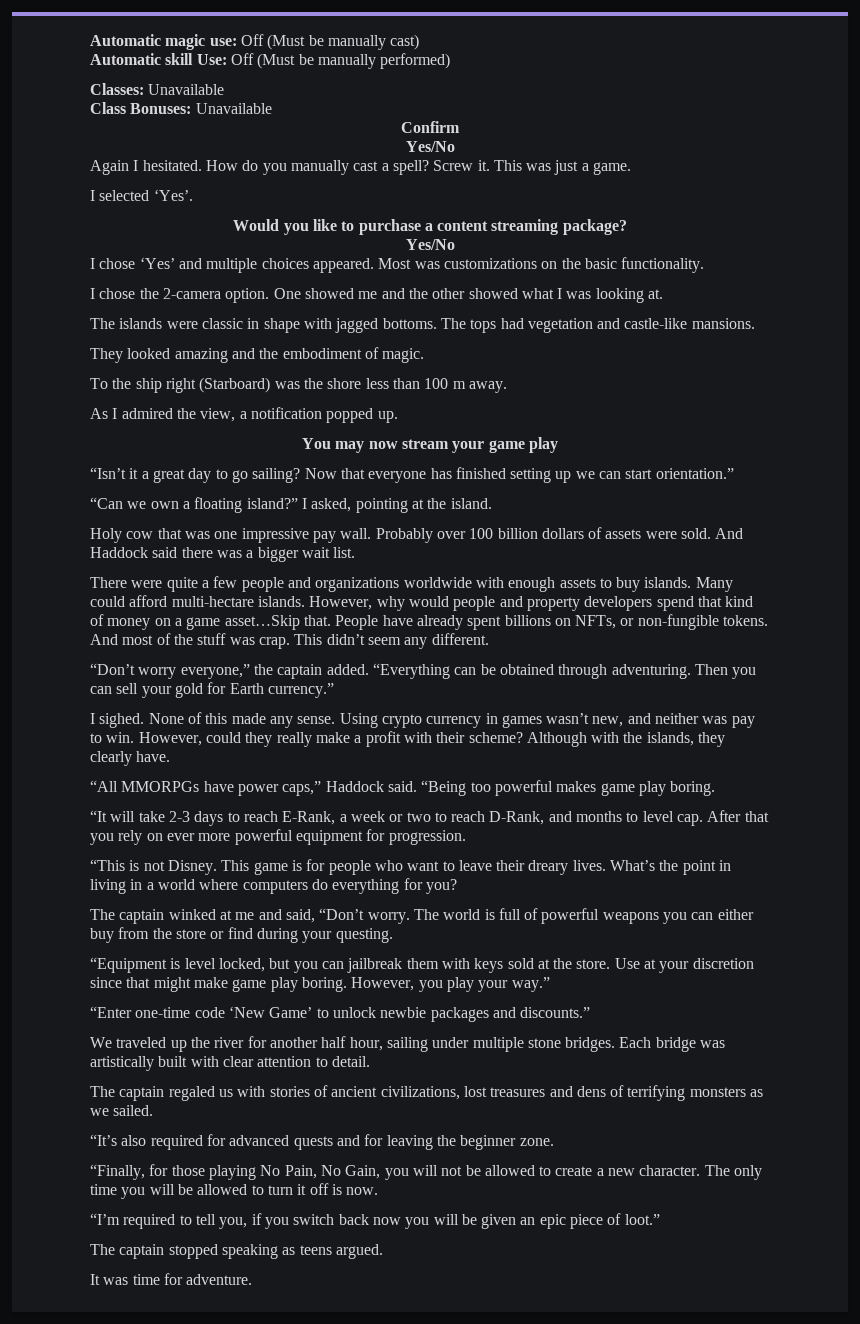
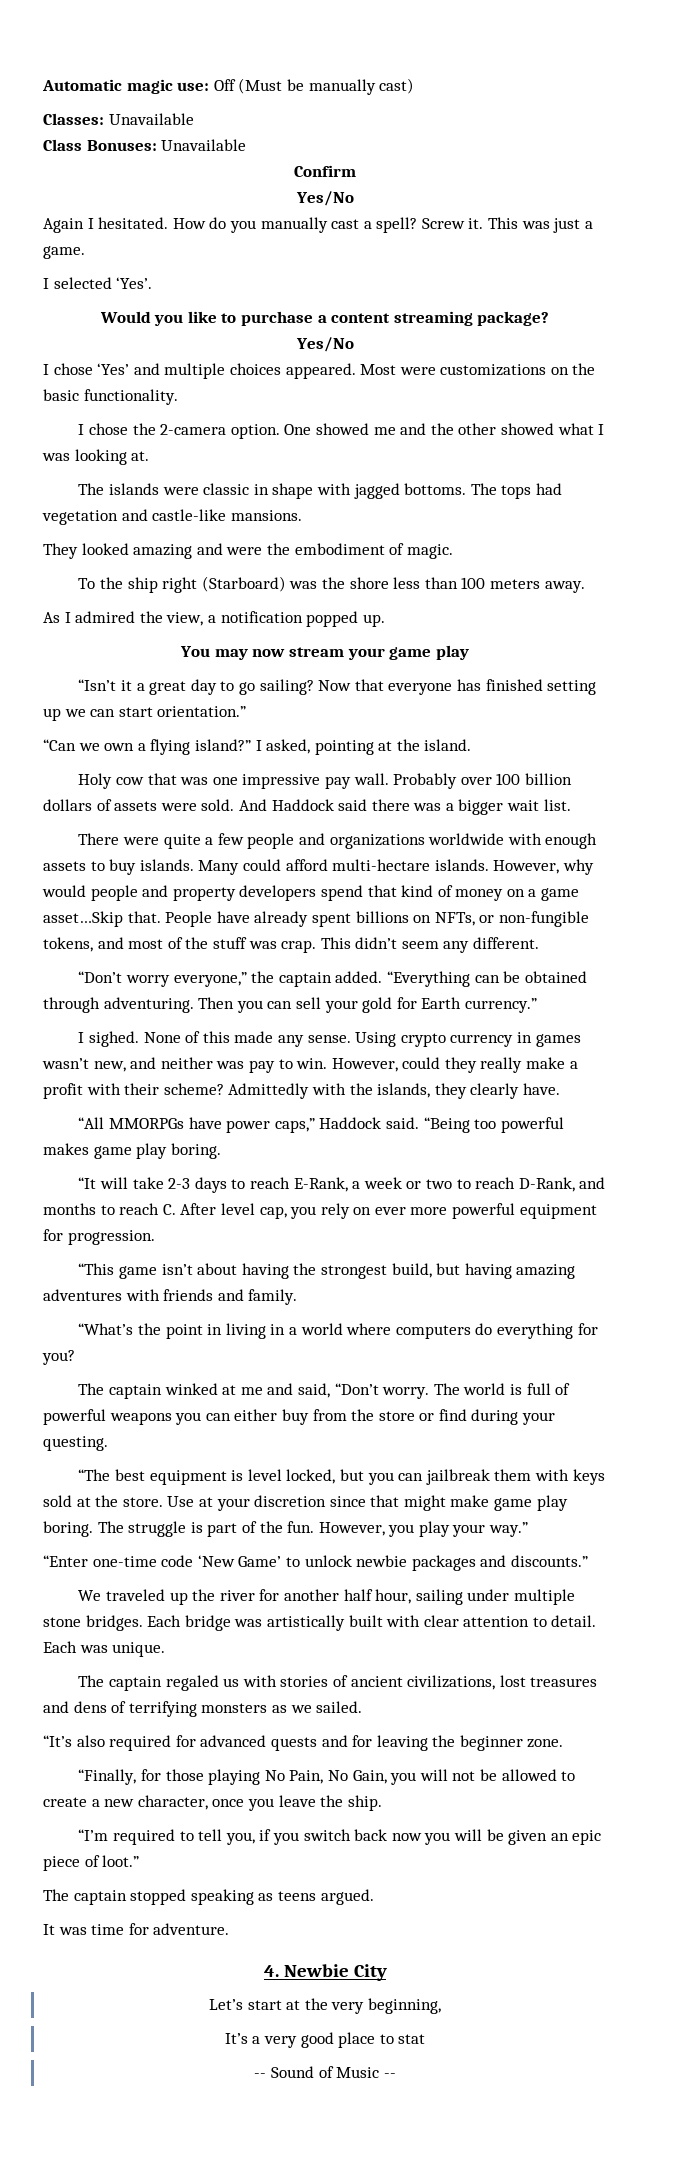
[90,53,451,69] // Automatic skill Use: Off (Must be manually performed) -> (415, 86) none
[414,261,440,269] was -> [399,367,436,375] were
(255, 353) none -> [226,547,263,555] were
[452,381,466,389] m -> [489,579,540,589] meters
[194,497,243,513] floating -> [150,739,191,755] flying
[723,615,769,626] [90,634,118,645] tokens. And -> [43,937,124,952] tokens, and
[526,732,587,747] Although -> [228,1083,310,1099] Admittedly
[642,810,769,826] level cap. After that -> [119,1203,287,1219] reach C. After level cap,
[129,859,656,875] is not Disney. This game is for people who want to leave their dreary lives. What’s -> [119,1263,576,1279] [43,1289,298,1305] [78,1323,134,1335] game isn’t about having the strongest build, but having amazing adventures with friends and family. // “What’s
[90,957,167,973] “Equipment -> [78,1469,227,1485] “The best equipment
(347, 984) none -> [97,1521,315,1537] The struggle is part of the fun.
(370, 1061) none -> [43,1641,166,1657] Each was unique.
[639,1165,763,1180] [90,1183,379,1199] character. The only time you will be allowed to turn it off is now. -> [137,1795,382,1811] character, once you leave the ship.
(253, 1279) none -> [263,1964,387,1981] [209,1998,441,2014] [224,2032,426,2048] [254,2066,396,2078] // 4. Newbie City // Let’s start at the very beginning, // It’s a very good place to stat // -- Sound of Music --

